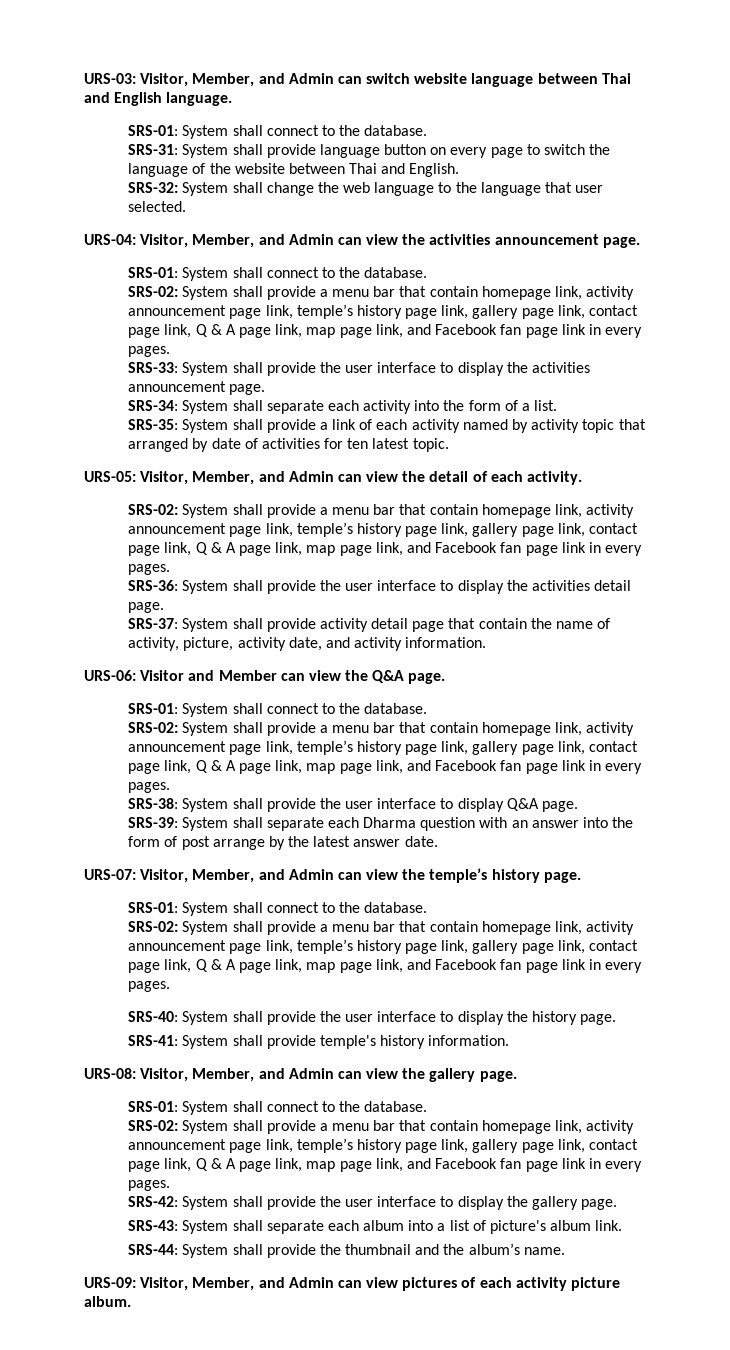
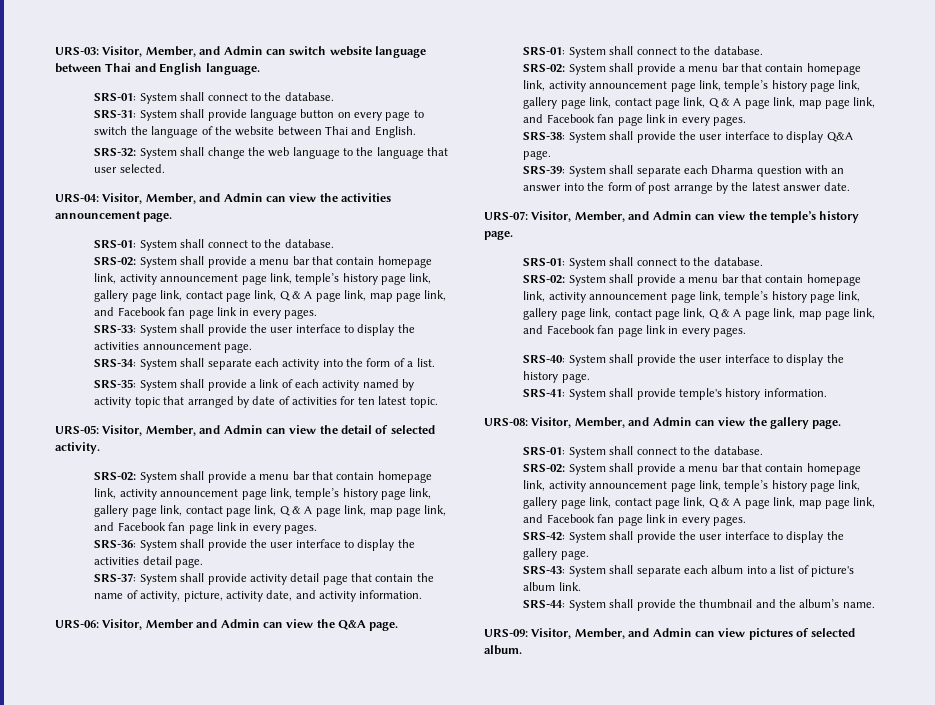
[490,471,523,482] each -> [390,425,435,434] selected
[140,670,277,681] Visitor and Member -> [102,619,260,630] Visitor, Member and Admin
[479,1277,621,1291] each activity picture -> [811,628,856,637] selected

